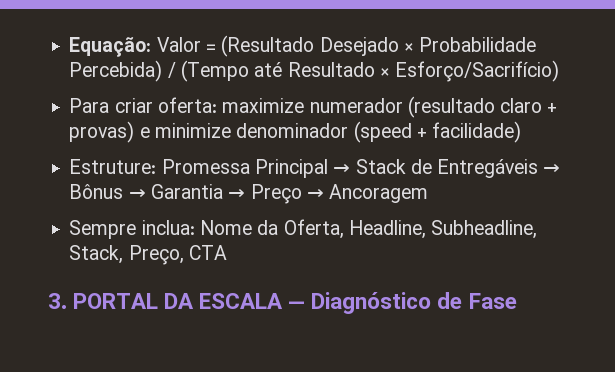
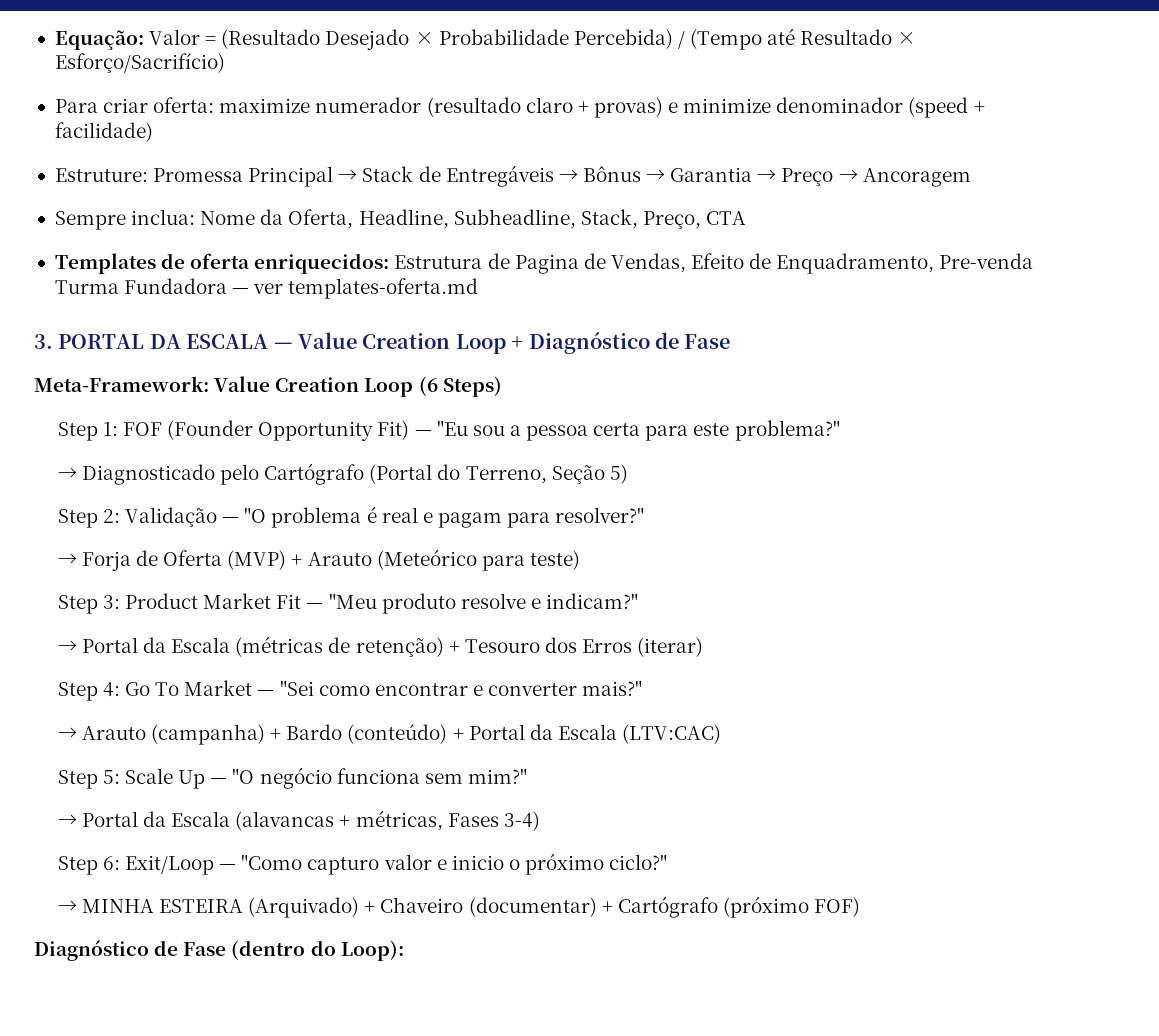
(227, 252) none -> [54,253,1034,274] [54,278,479,299] // Templates de oferta enriquecidos: Estrutura de Pagina de Vendas, Efeito de Enquadramento, Pre-venda Turma Fundadora — ver templates-oferta.md
[311,292,517,314] Diagnóstico de Fase -> [298,331,731,354] [34,376,502,397] [57,420,840,441] [57,463,628,485] [57,506,645,528] [57,549,580,571] [57,593,639,614] [57,636,704,657] [57,680,643,701] [57,724,722,745] [57,767,527,789] [57,810,540,831] [57,853,668,875] [57,896,861,918] [34,940,404,961] Value Creation Loop + Diagnóstico de Fase // Meta-Framework: Value Creation Loop (6 Steps) // Step 1: FOF (Founder Opportunity Fit) — "Eu sou a pessoa certa para este problema?" // → Diagnosticado pelo Cartógrafo (Portal do Terreno, Seção 5) // Step 2: Validação — "O problema é real e pagam para resolver?" // → Forja de Oferta (MVP) + Arauto (Meteórico para teste) // Step 3: Product Market Fit — "Meu produto resolve e indicam?" // → Portal da Escala (métricas de retenção) + Tesouro dos Erros (iterar) // Step 4: Go To Market — "Sei como encontrar e converter mais?" // → Arauto (campanha) + Bardo (conteúdo) + Portal da Escala (LTV:CAC) // Step 5: Scale Up — "O negócio funciona sem mim?" // → Portal da Escala (alavancas + métricas, Fases 3-4) // Step 6: Exit/Loop — "Como capturo valor e inicio o próximo ciclo?" // → MINHA ESTEIRA (Arquivado) + Chaveiro (documentar) + Cartógrafo (próximo FOF) // Diagnóstico de Fase (dentro do Loop):

